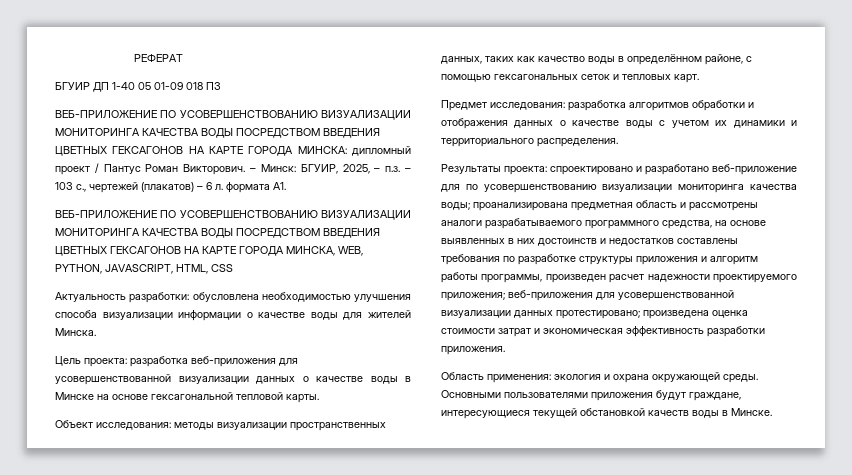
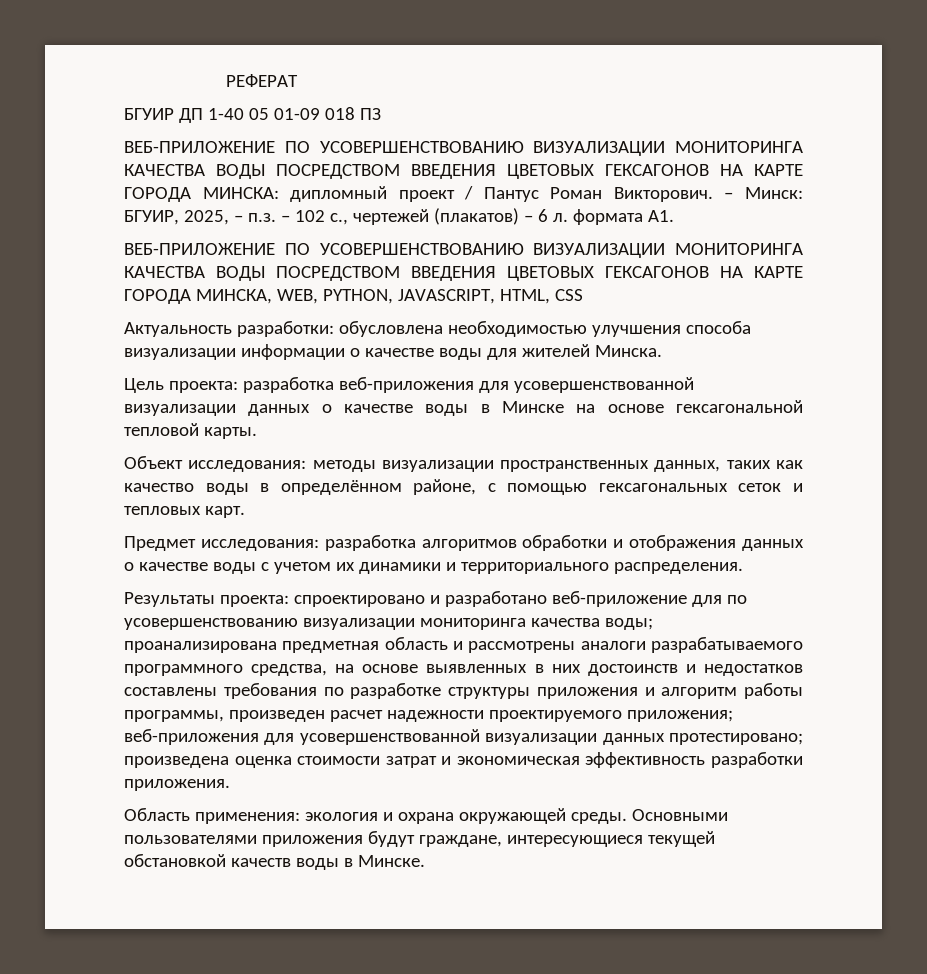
[55,146,107,156] ЦВЕТНЫХ -> [507,164,594,179] ЦВЕТОВЫХ
[55,182,73,190] 103 -> [294,210,325,222] 102
[55,246,107,256] ЦВЕТНЫХ -> [507,266,594,281] ЦВЕТОВЫХ

